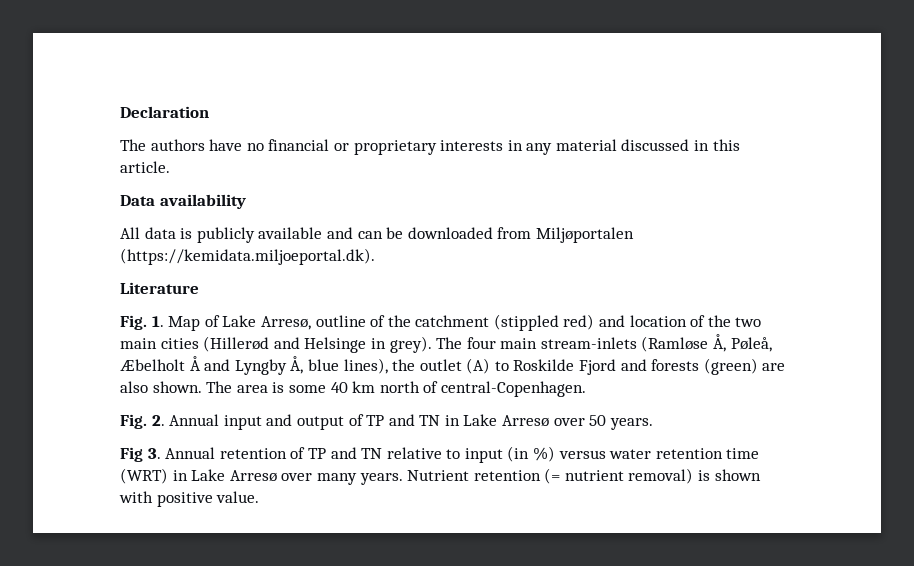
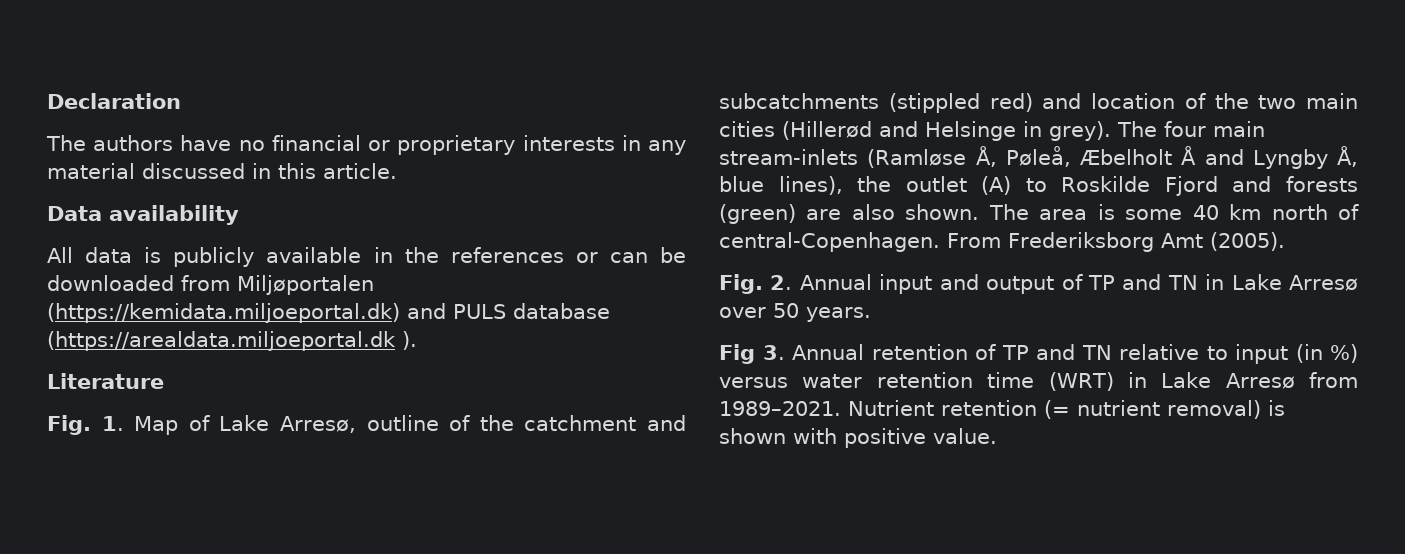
[326,227,353,239] and -> [373,247,598,263] in the references or
[120,248,375,265] (https://kemidata.miljoeportal.dk). -> [47,303,610,323] [47,331,417,351] (https://kemidata.miljoeportal.dk) and PULS database (https://arealdata.miljoeportal.dk ).
(490, 321) none -> [647,415,686,431] [719,93,879,109] and subcatchments
(586, 389) none -> [947,232,1285,252] From Frederiksborg Amt (2005).
[281,473,403,485] over many years. -> [1309,372,1358,388] [719,401,841,416] from 1989–2021.

